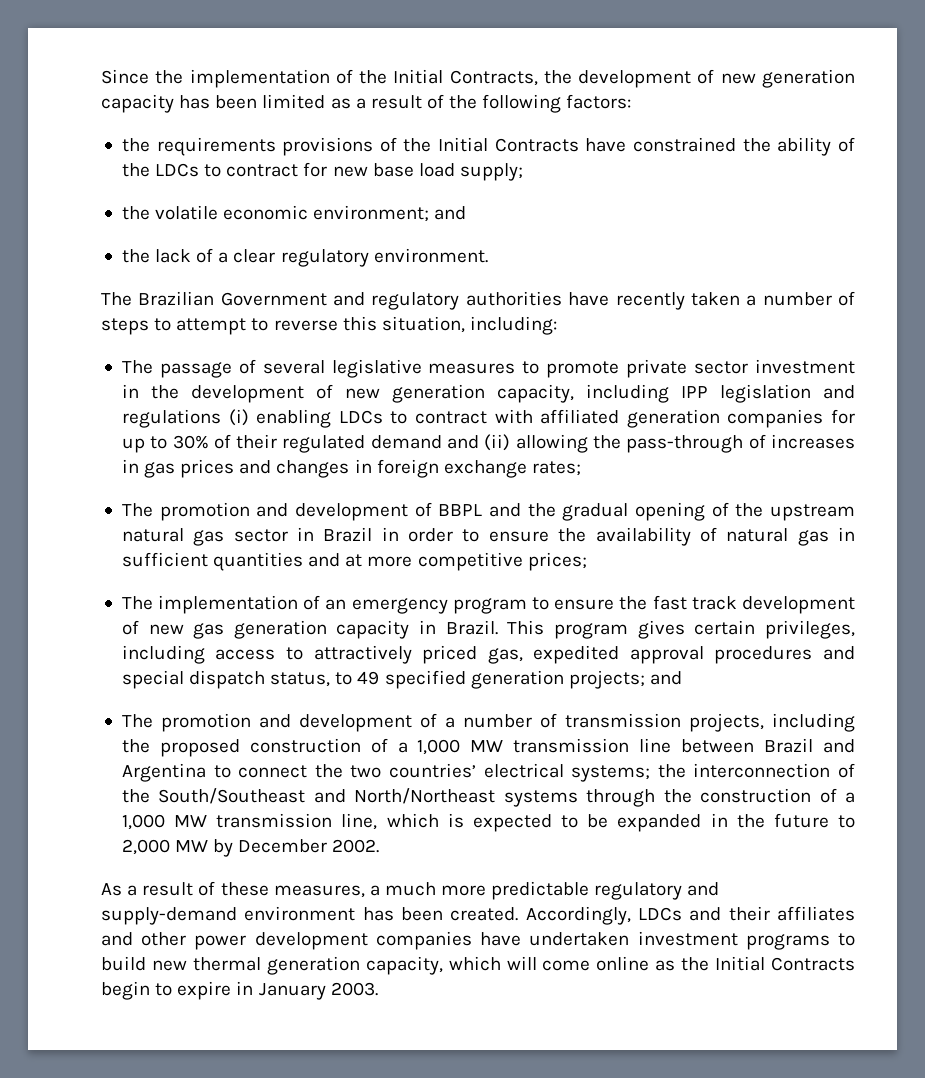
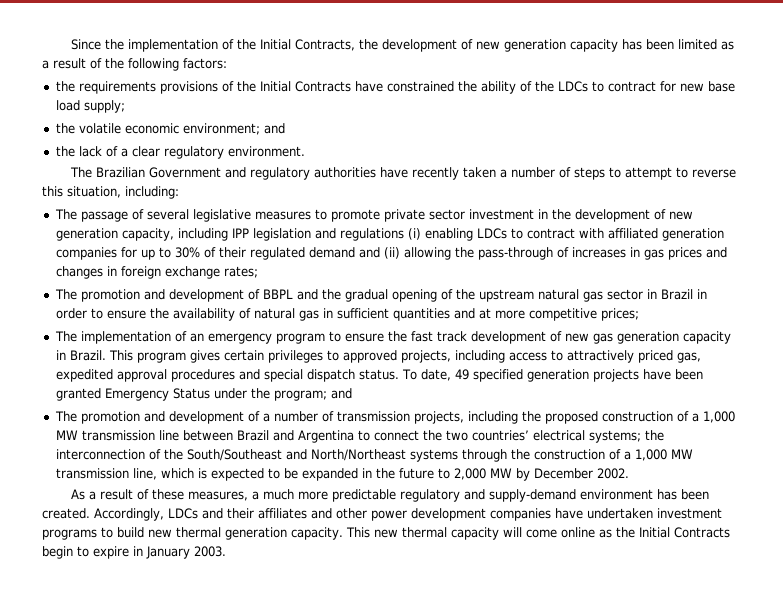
[764,620,855,639] privileges, -> [267,350,451,363] privileges to approved projects,
[270,670,645,689] status, to 49 specified generation projects; -> [358,369,703,382] [55,388,327,401] status. To date, 49 specified generation projects have been granted Emergency Status under the program;
[365,956,501,975] capacity, which -> [291,527,499,540] capacity. This new thermal capacity

